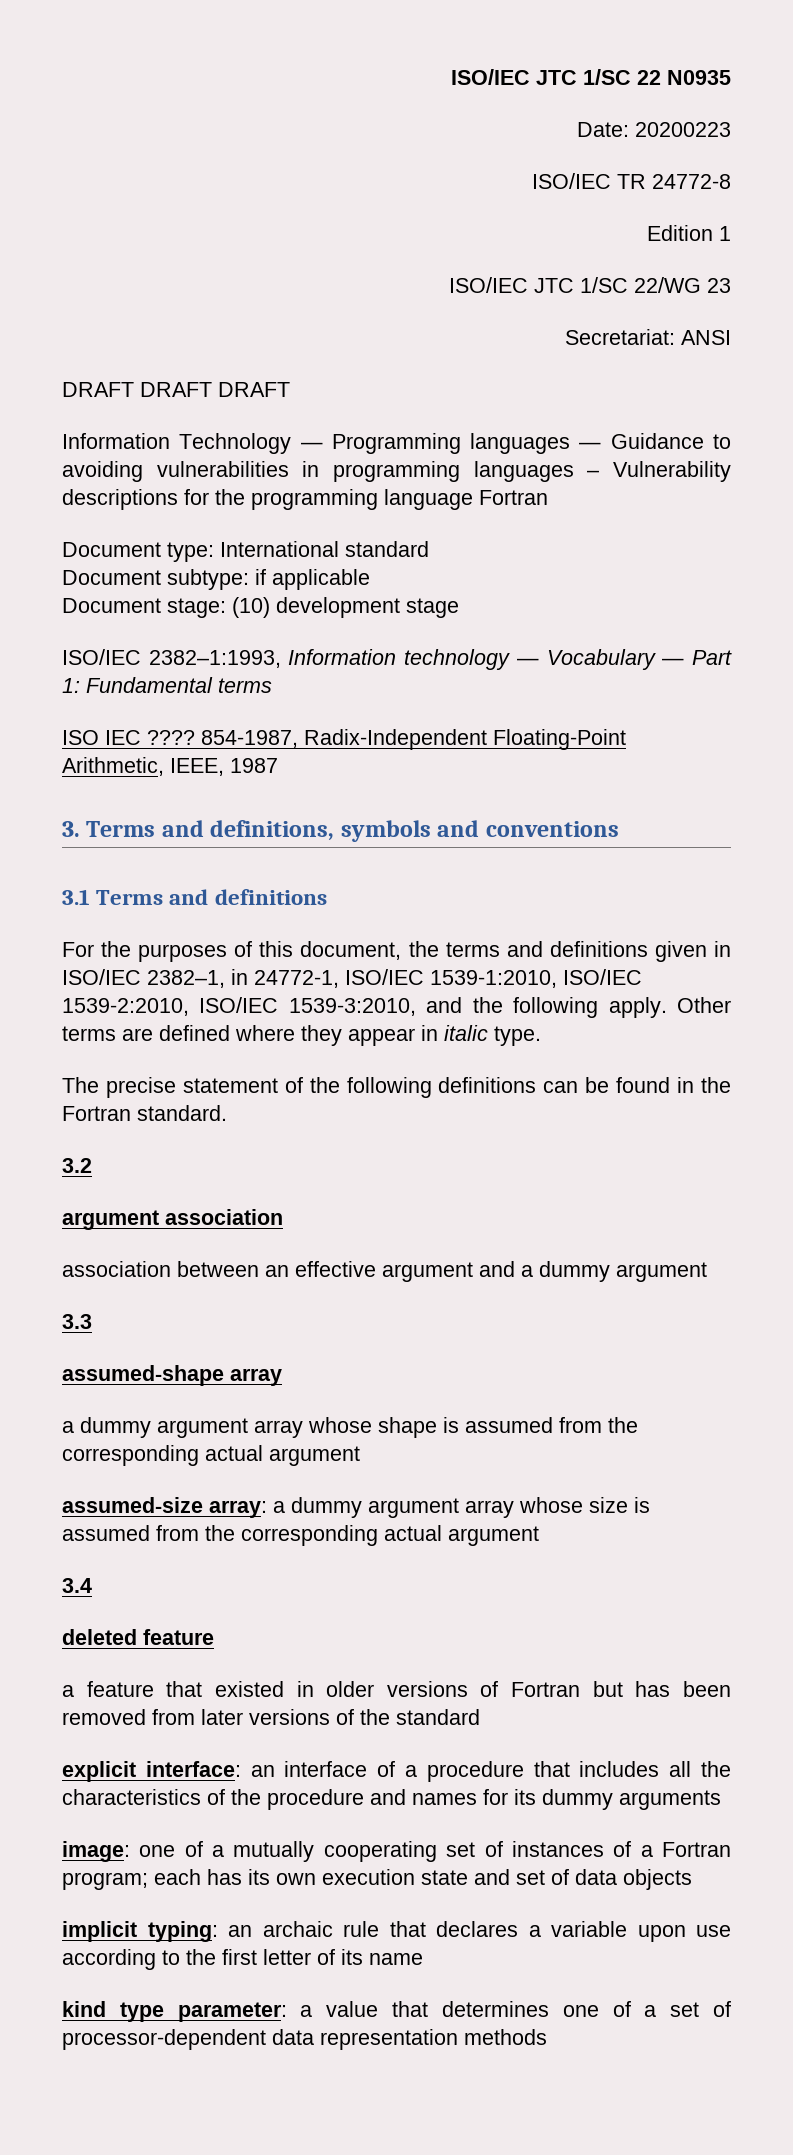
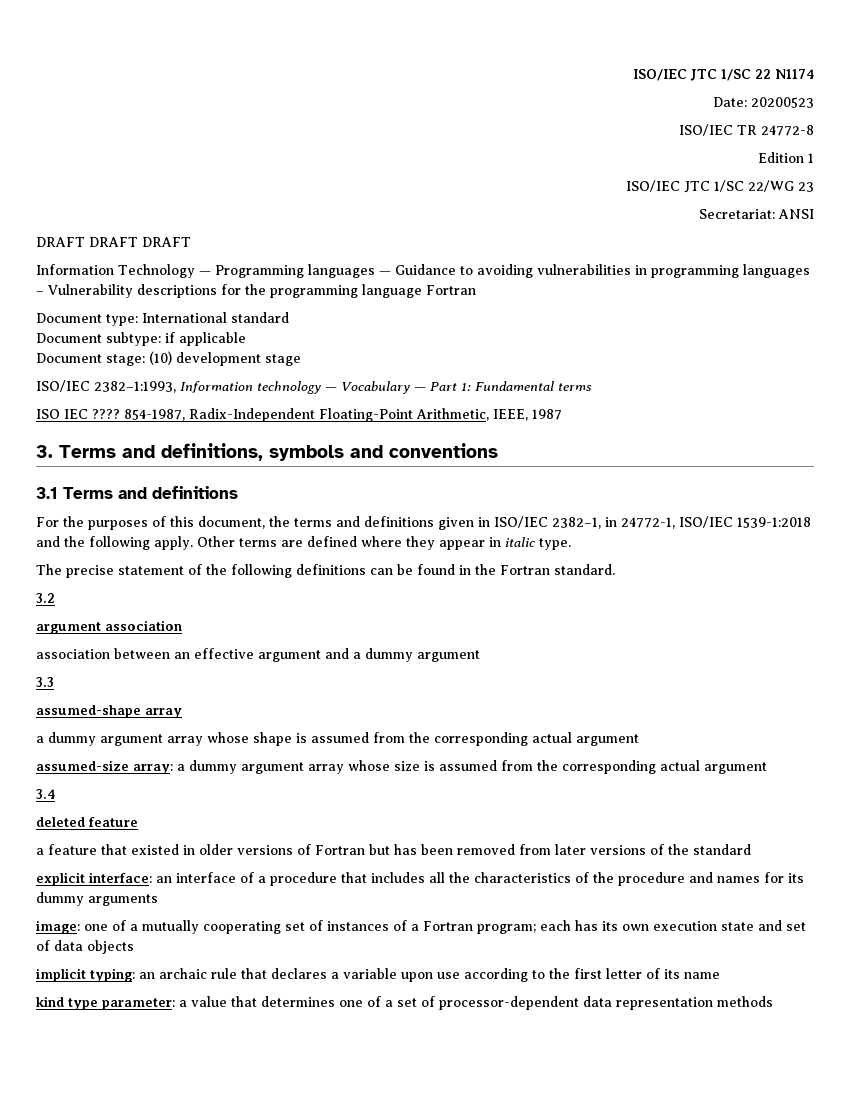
[667,70,731,85] N0935 -> [775,69,814,79] N1174
[635,122,731,137] 20200223 -> [751,97,814,108] 20200523
[430,969,642,988] [62,997,416,1016] 1539-1:2010, ISO/IEC 1539-2:2010, ISO/IEC 1539-3:2010, -> [737,517,811,528] 1539-1:2018

